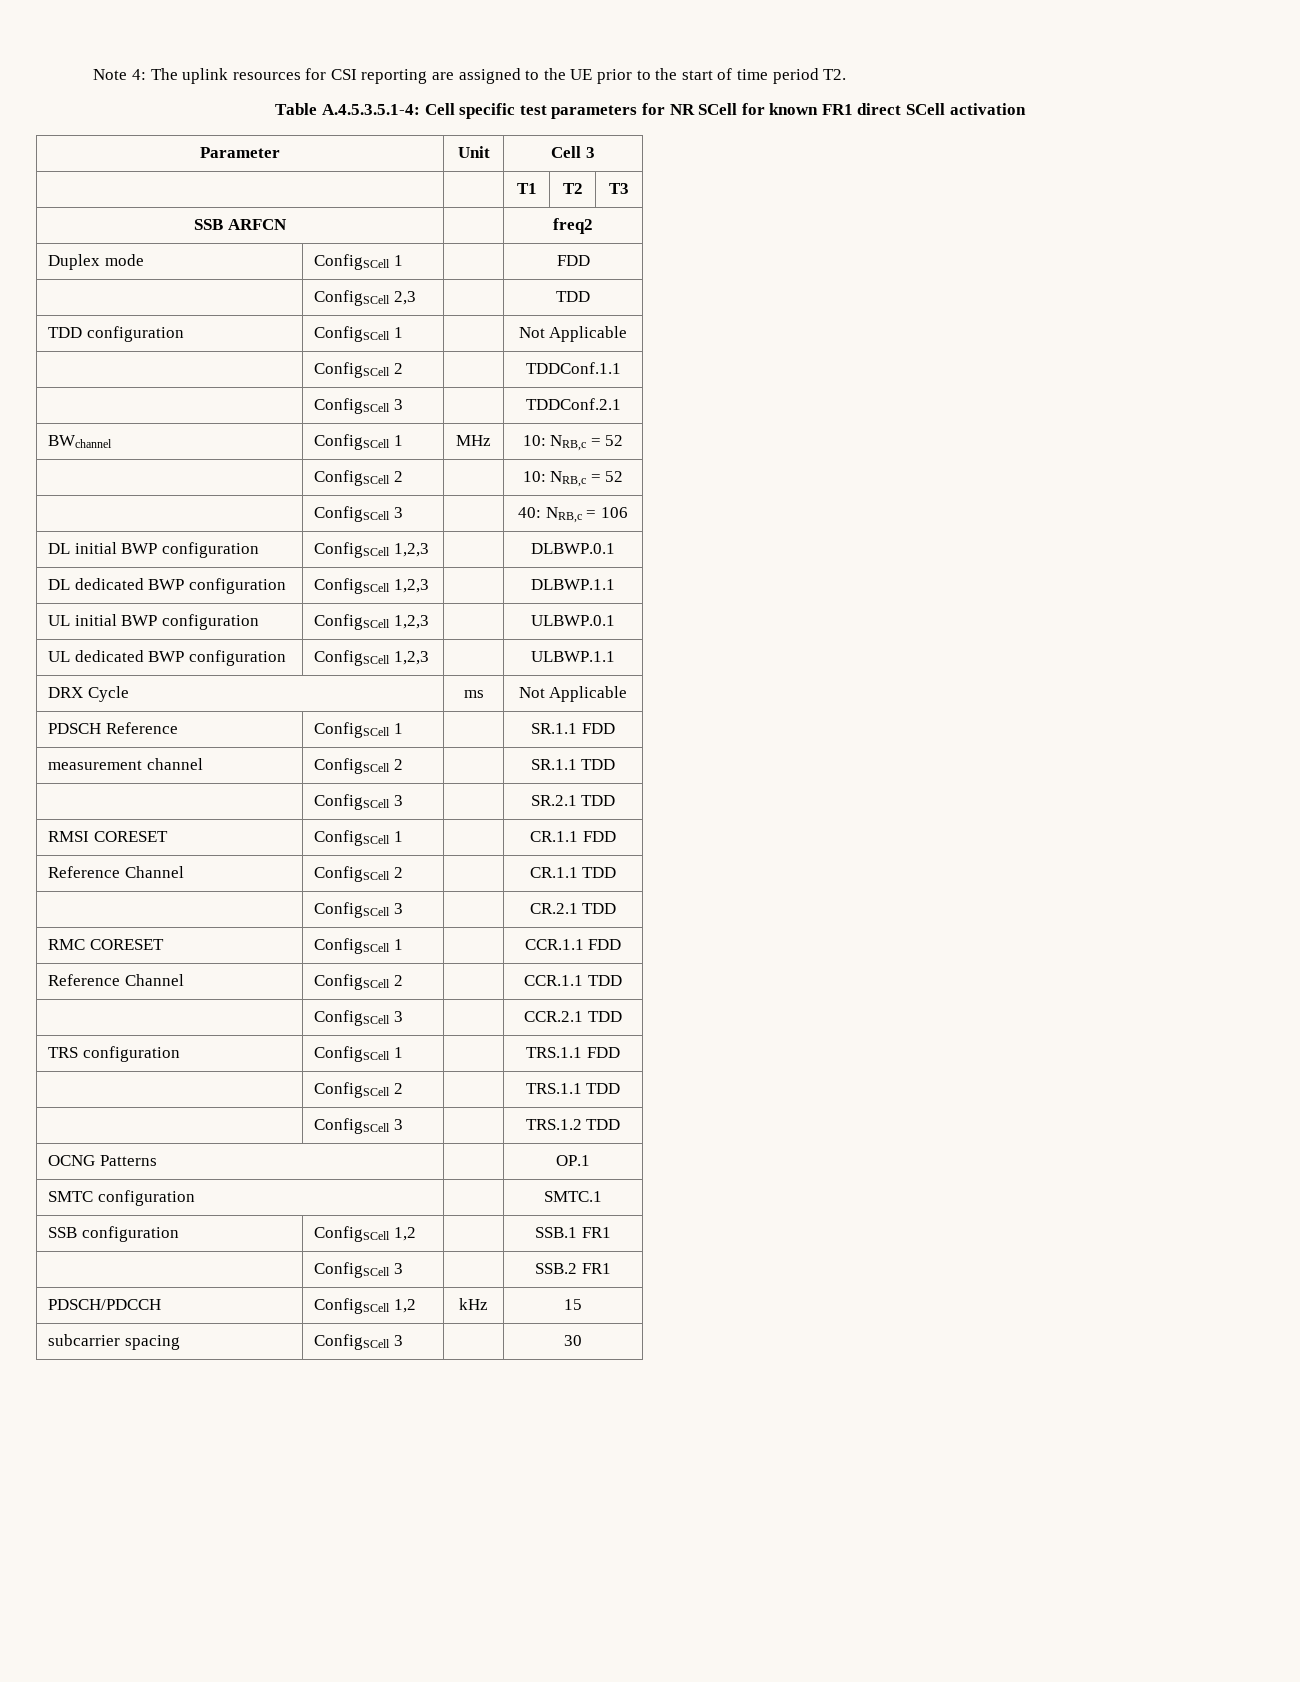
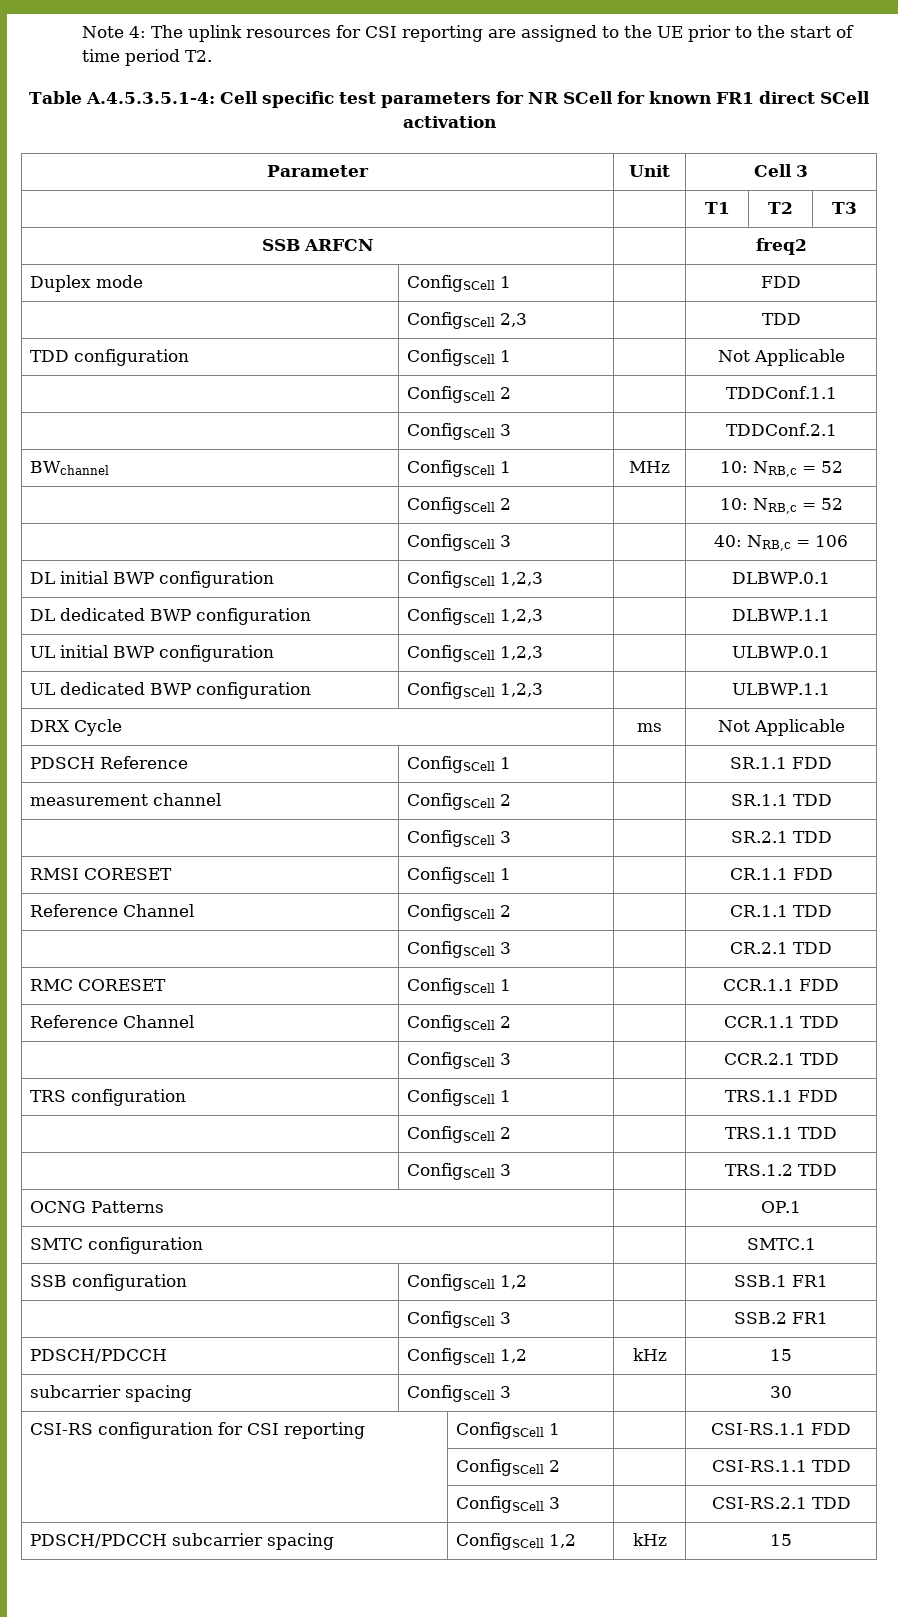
(582, 1340) none -> [29,1422,365,1439] [455,1422,560,1439] [711,1423,851,1435] [455,1459,560,1476] [711,1460,851,1472] [455,1496,560,1513] [711,1497,851,1509] [29,1533,334,1550] [455,1533,576,1550] [632,1533,667,1546] [770,1534,792,1546] // CSI-RS configuration for CSI reporting | ConfigSCell 1 | | CSI-RS.1.1 FDD // | ConfigSCell 2 | | CSI-RS.1.1 TDD // | ConfigSCell 3 | | CSI-RS.2.1 TDD // PDSCH/PDCCH subcarrier spacing | ConfigSCell 1,2 | kHz | 15

